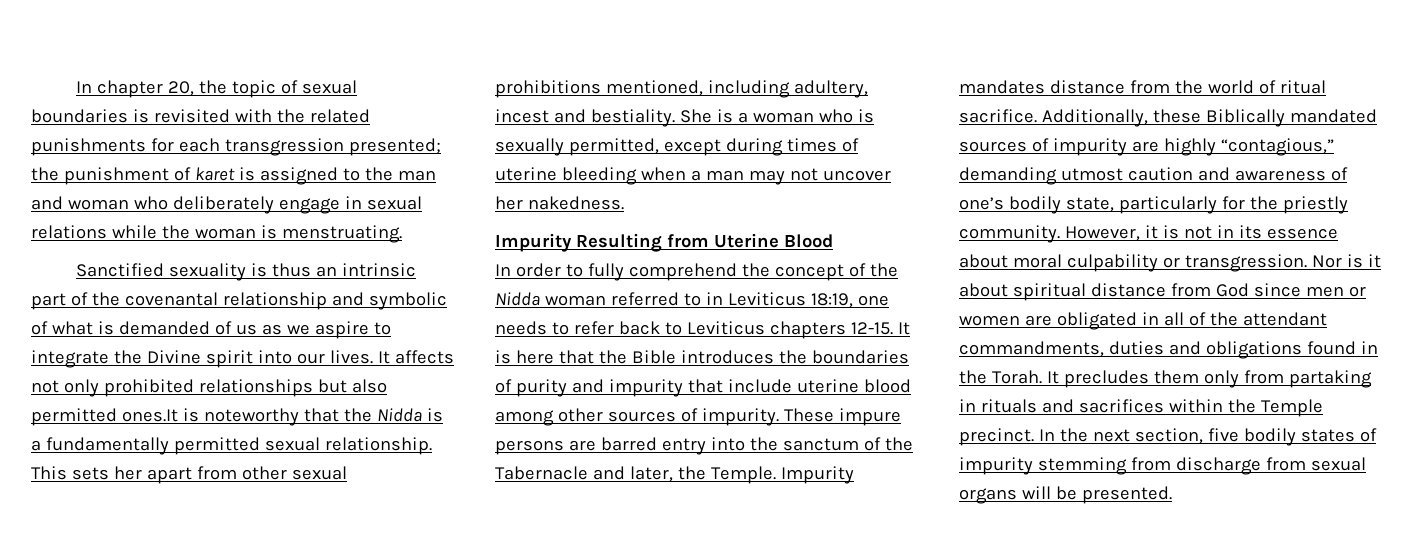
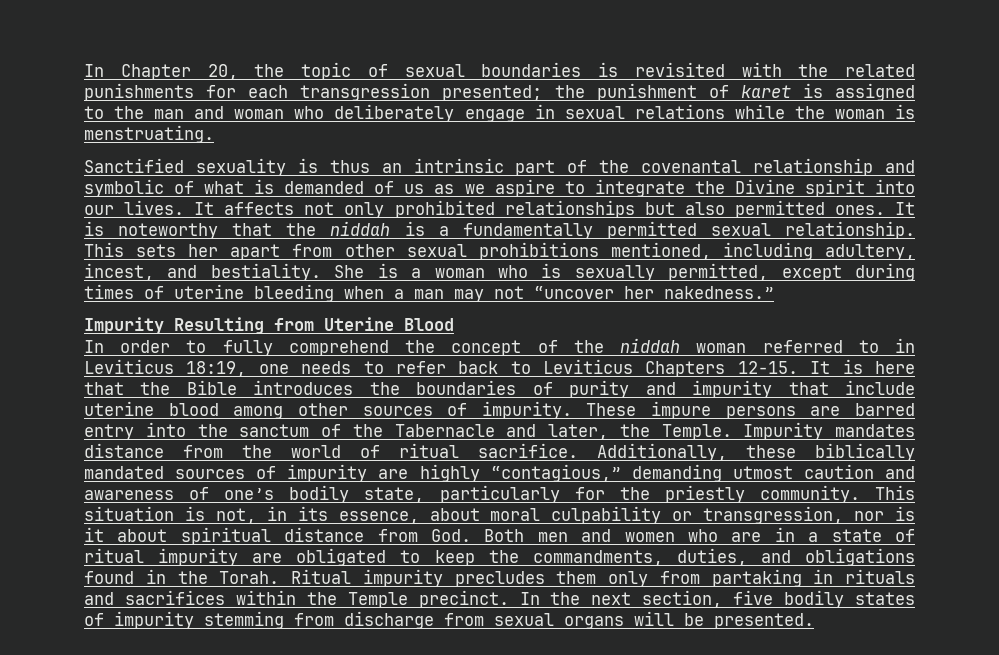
[76,80,164,98] In chapter -> [84,64,191,80] In Chapter
[121,409,178,422] ones.It -> [834,202,916,215] ones. It
[376,408,422,422] Nidda -> [330,221,391,236] niddah
[495,109,549,123] incest -> [84,263,154,281] incest,
[822,170,891,181] [495,196,624,210] uncover her nakedness. -> [534,286,774,299] “uncover her nakedness.”
[495,292,540,306] Nidda -> [620,338,681,353] niddah
[769,321,846,339] chapters -> [645,361,726,377] Chapters
[1205,109,1285,127] Biblically -> [815,443,915,461] biblically
[1064,225,1212,241] However, it is not -> [875,485,916,500] [84,506,256,524] This situation is not,
[1266,228,1338,239] essence -> [338,511,419,524] essence,
[1184,254,1342,272] transgression. Nor -> [703,506,885,524] transgression, nor
[1215,283,1366,297] [959,312,1327,330] [959,341,1164,357] God since men or women are obligated in all of the attendant commandments, duties -> [431,527,915,542] [84,548,747,566] God. Both men and women who are in a state of ritual impurity are obligated to keep the commandments, duties,
[1046,371,1059,384] It -> [291,569,443,587] Ritual impurity

